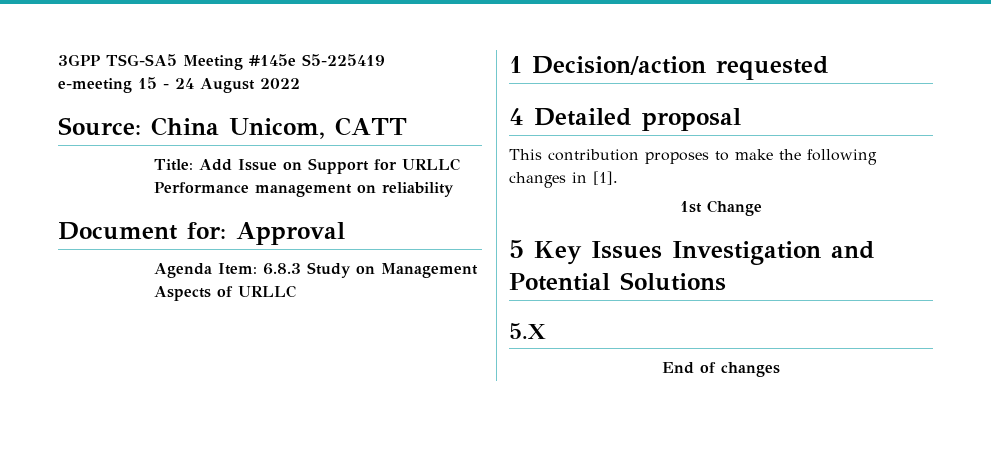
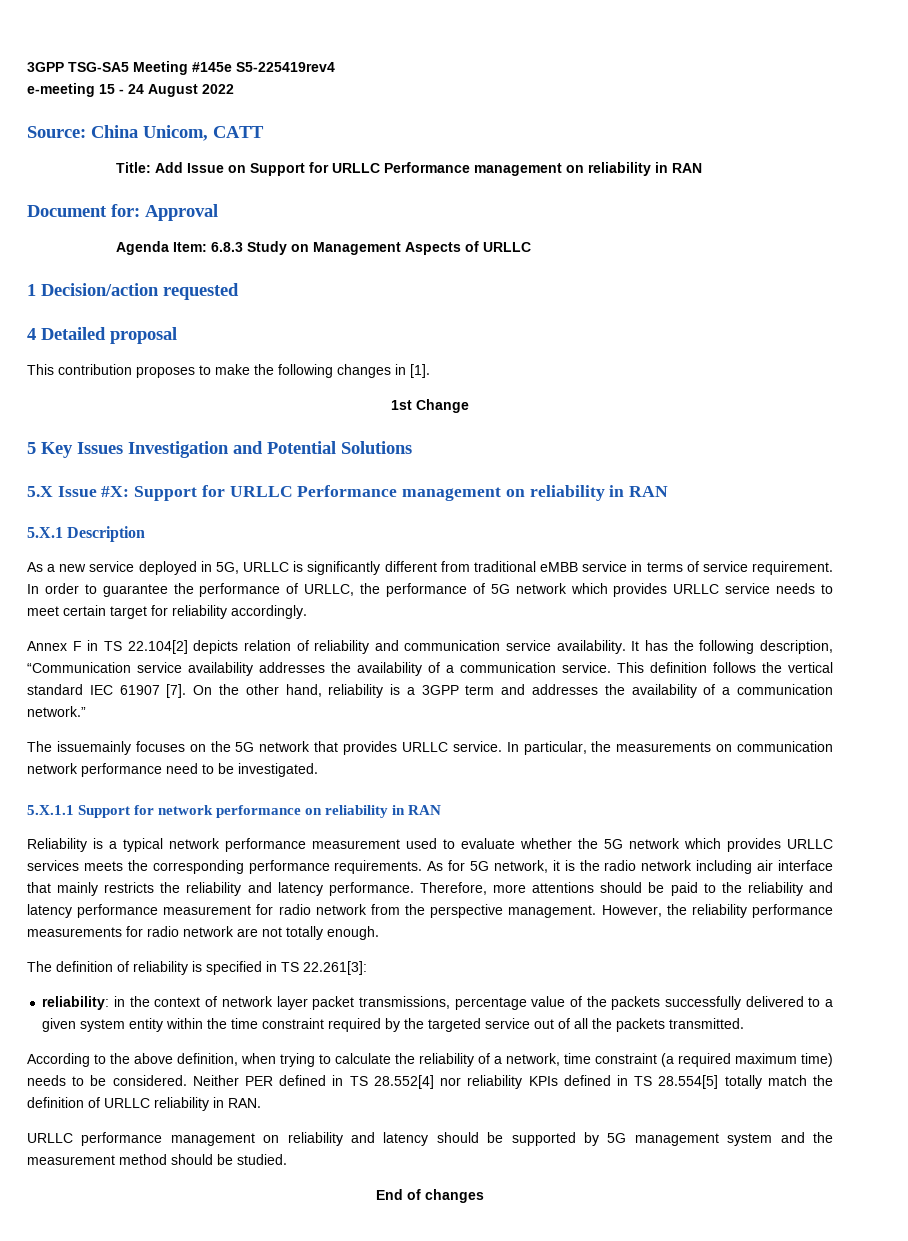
[302,54,385,66] S5-225419 -> [236,62,335,72] S5-225419rev4
(454, 189) none -> [654,162,702,173] in RAN
(546, 331) none -> [57,485,668,501] [27,526,146,542] [27,561,833,575] [27,583,834,597] [27,605,307,619] [27,640,833,654] [27,662,833,676] [27,684,833,698] [27,706,86,717] [27,741,833,755] [27,763,318,777] [27,805,442,818] [27,838,833,852] [27,860,833,874] [27,882,834,896] [27,904,833,918] [27,926,379,940] [27,961,367,975] [42,996,833,1010] [42,1018,745,1032] [27,1053,833,1067] [27,1075,834,1089] [27,1097,261,1111] [27,1132,833,1146] [27,1154,287,1165] Issue #X: Support for URLLC Performance management on reliability in RAN // 5.X.1 Description // As a new service deployed in 5G, URLLC is significantly different from traditional eMBB service in terms of service requirement. In order to guarantee the performance of URLLC, the performance of 5G network which provides URLLC service needs to meet certain target for reliability accordingly. // Annex F in TS 22.104[2] depicts relation of reliability and communication service availability. It has the following description, “Communication service availability addresses the availability of a communication service. This definition follows the vertical standard IEC 61907 [7]. On the other hand, reliability is a 3GPP term and addresses the availability of a communication network.” // The issuemainly focuses on the 5G network that provides URLLC service. In particular, the measurements on communication network performance need to be investigated. // 5.X.1.1 Support for network performance on reliability in RAN // Reliability is a typical network performance measurement used to evaluate whether the 5G network which provides URLLC services meets the corresponding performance requirements. As for 5G network, it is the radio network including air interface that mainly restricts the reliability and latency performance. Therefore, more attentions should be paid to the reliability and latency performance measurement for radio network from the perspective management. However, the reliability performance measurements for radio network are not totally enough. // The definition of reliability is specified in TS 22.261[3]: // reliability: in the context of network layer packet transmissions, percentage value of the packets successfully delivered to a given system entity within the time constraint required by the targeted service out of all the packets transmitted. // According to the above definition, when trying to calculate the reliability of a network, time constraint (a required maximum time) needs to be considered. Neither PER defined in TS 28.552[4] nor reliability KPIs defined in TS 28.554[5] totally match the definition of URLLC reliability in RAN. // URLLC performance management on reliability and latency should be supported by 5G management system and the measurement method should be studied.

